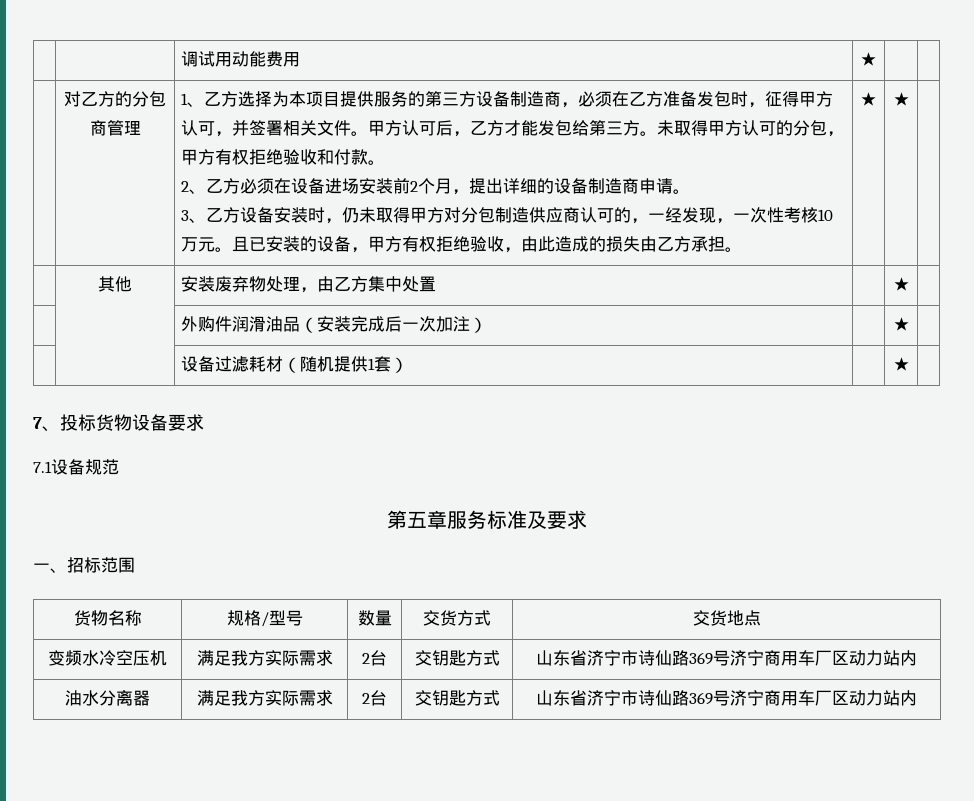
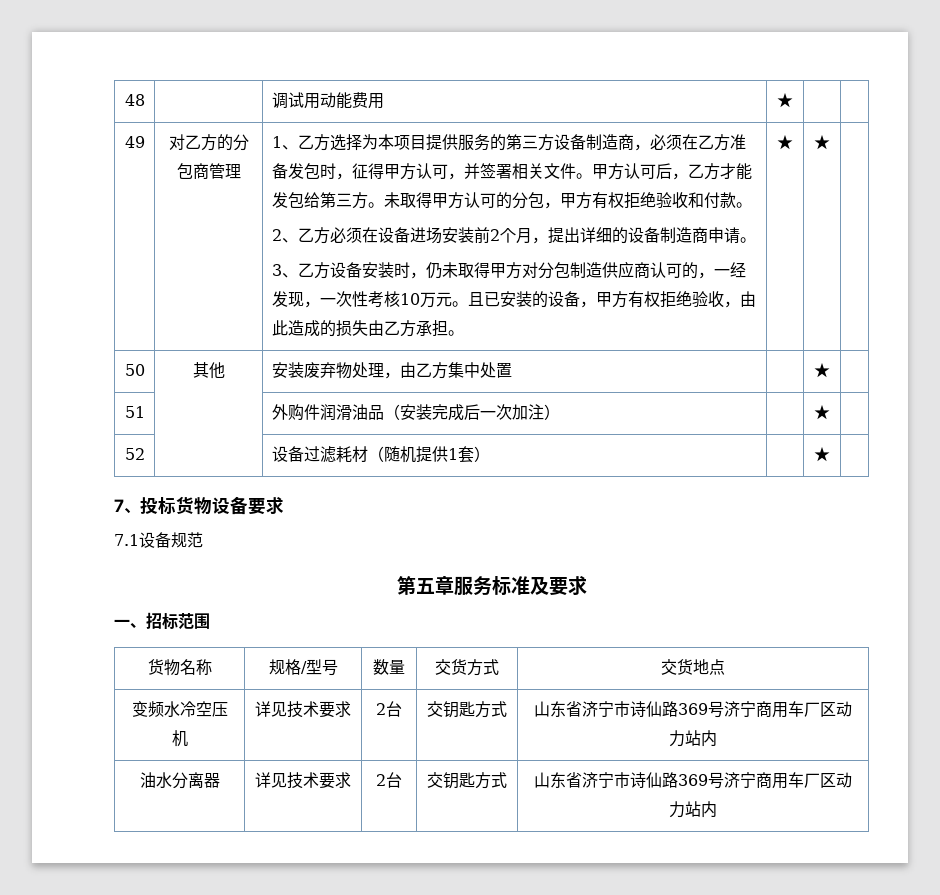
(181, 59) none -> [124,94,145,106] 48
(877, 59) none -> [124,136,145,148] 49
(910, 99) none -> [124,364,145,376] 50
(910, 284) none -> [124,406,145,418] 51
(910, 324) none -> [124,448,145,460] 52
[196,650,316,666] 满足我方实际需 -> [255,701,335,718] 详见技术要
[196,690,316,706] 满足我方实际需 -> [255,772,335,789] 详见技术要

